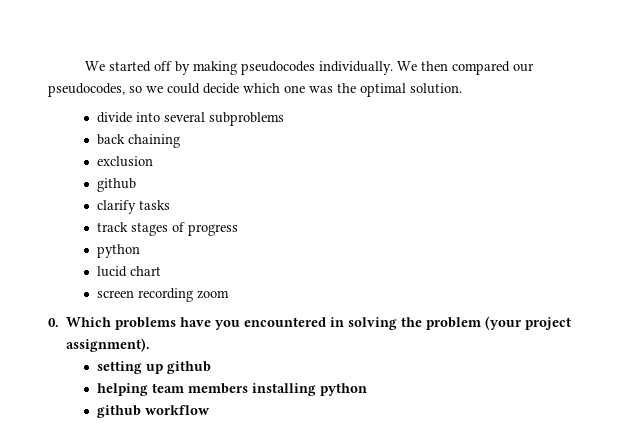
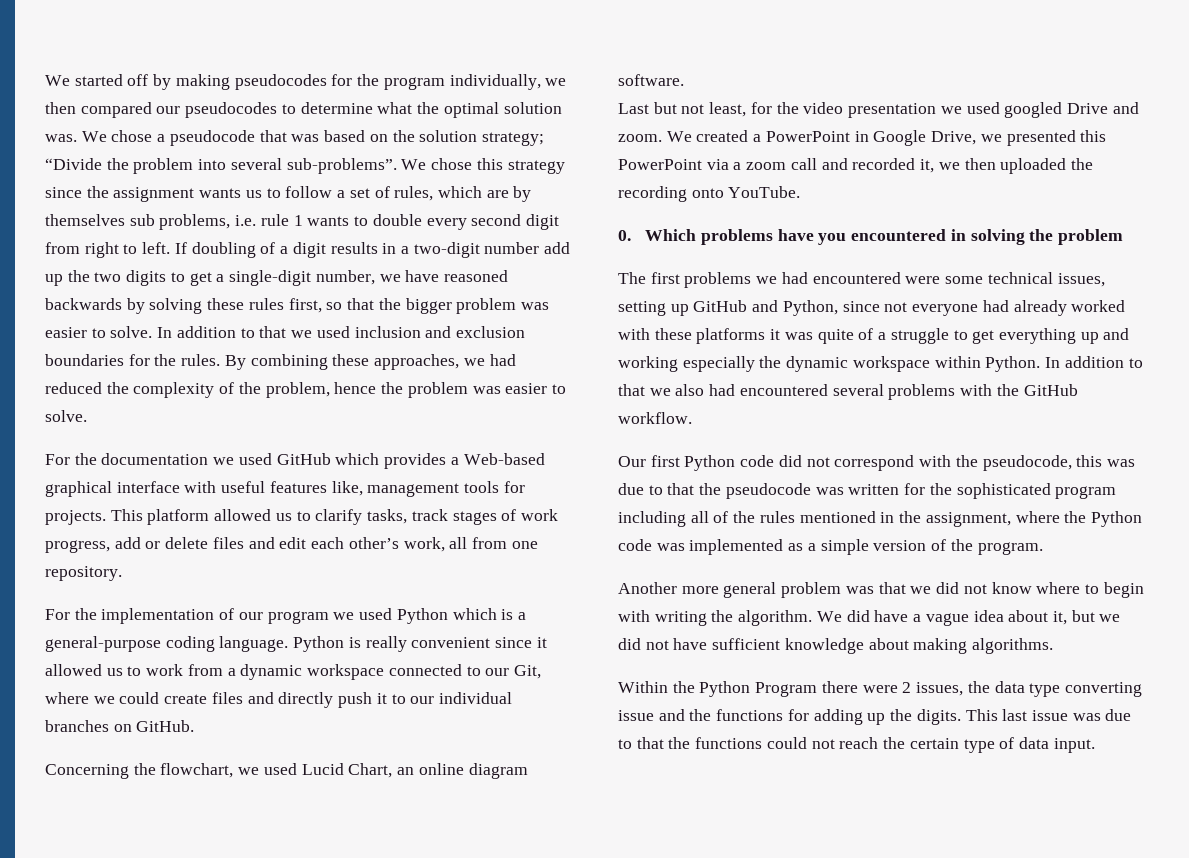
[319,61,535,75] [48,83,462,97] [97,112,285,126] [97,134,181,148] [97,156,154,167] [97,178,137,192] [97,200,171,214] [97,222,239,236] [97,244,141,258] [97,266,162,277] [97,288,230,302] individually. We then compared our pseudocodes, so we could decide which one was the optimal solution. // divide into several subproblems // back chaining // exclusion // github // clarify tasks // track stages of progress // python // lucid chart // screen recording zoom -> [331,74,567,90] [45,102,562,118] [45,130,544,146] [45,158,565,174] [45,186,532,202] [45,214,559,230] [45,242,571,258] [45,270,508,286] [45,298,549,314] [45,326,525,338] [45,354,516,370] [45,382,566,398] [45,410,87,422] [45,453,545,469] [45,481,525,497] [45,509,558,525] [45,537,538,553] [45,566,122,581] [45,608,526,624] [45,636,547,652] [45,664,541,680] [45,692,512,708] [45,720,195,732] [45,763,528,779] [618,74,684,86] [618,102,1139,118] [618,130,1107,146] [618,158,1093,174] [618,186,801,202] for the program individually, we then compared our pseudocodes to determine what the optimal solution was. We chose a pseudocode that was based on the solution strategy; “Divide the problem into several sub-problems”. We chose this strategy since the assignment wants us to follow a set of rules, which are by themselves sub problems, i.e. rule 1 wants to double every second digit from right to left. If doubling of a digit results in a two-digit number add up the two digits to get a single-digit number, we have reasoned backwards by solving these rules first, so that the bigger problem was easier to solve. In addition to that we used inclusion and exclusion boundaries for the rules. By combining these approaches, we had reduced the complexity of the problem, hence the problem was easier to solve. // For the documentation we used GitHub which provides a Web-based graphical interface with useful features like, management tools for projects. This platform allowed us to clarify tasks, track stages of work progress, add or delete files and edit each other’s work, all from one repository. // For the implementation of our program we used Python which is a general-purpose coding language. Python is really convenient since it allowed us to work from a dynamic workspace connected to our Git, where we could create files and directly push it to our individual branches on GitHub. // Concerning the flowchart, we used Lucid Chart, an online diagram software. // Last but not least, for the video presentation we used googled Drive and zoom. We created a PowerPoint in Google Drive, we presented this PowerPoint via a zoom call and recorded it, we then uploaded the recording onto YouTube.
[485,316,572,330] [66,338,151,352] [97,361,212,374] [97,383,368,396] [97,405,211,418] (your project assignment). // setting up github // helping team members installing python // github workflow -> [618,272,1105,288] [618,300,1126,316] [618,328,1130,344] [618,356,1143,372] [618,384,1078,400] [618,412,692,424] [618,455,1135,471] [618,483,1117,499] [618,511,1142,527] [618,539,1043,555] [618,582,1144,598] [618,610,1121,626] [618,638,1054,654] [618,681,1142,697] [618,709,1132,725] [618,737,1095,753] // The first problems we had encountered were some technical issues, setting up GitHub and Python, since not everyone had already worked with these platforms it was quite of a struggle to get everything up and working especially the dynamic workspace within Python. In addition to that we also had encountered several problems with the GitHub workflow. // Our first Python code did not correspond with the pseudocode, this was due to that the pseudocode was written for the sophisticated program including all of the rules mentioned in the assignment, where the Python code was implemented as a simple version of the program. // Another more general problem was that we did not know where to begin with writing the algorithm. We did have a vague idea about it, but we did not have sufficient knowledge about making algorithms. // Within the Python Program there were 2 issues, the data type converting issue and the functions for adding up the digits. This last issue was due to that the functions could not reach the certain type of data input.

